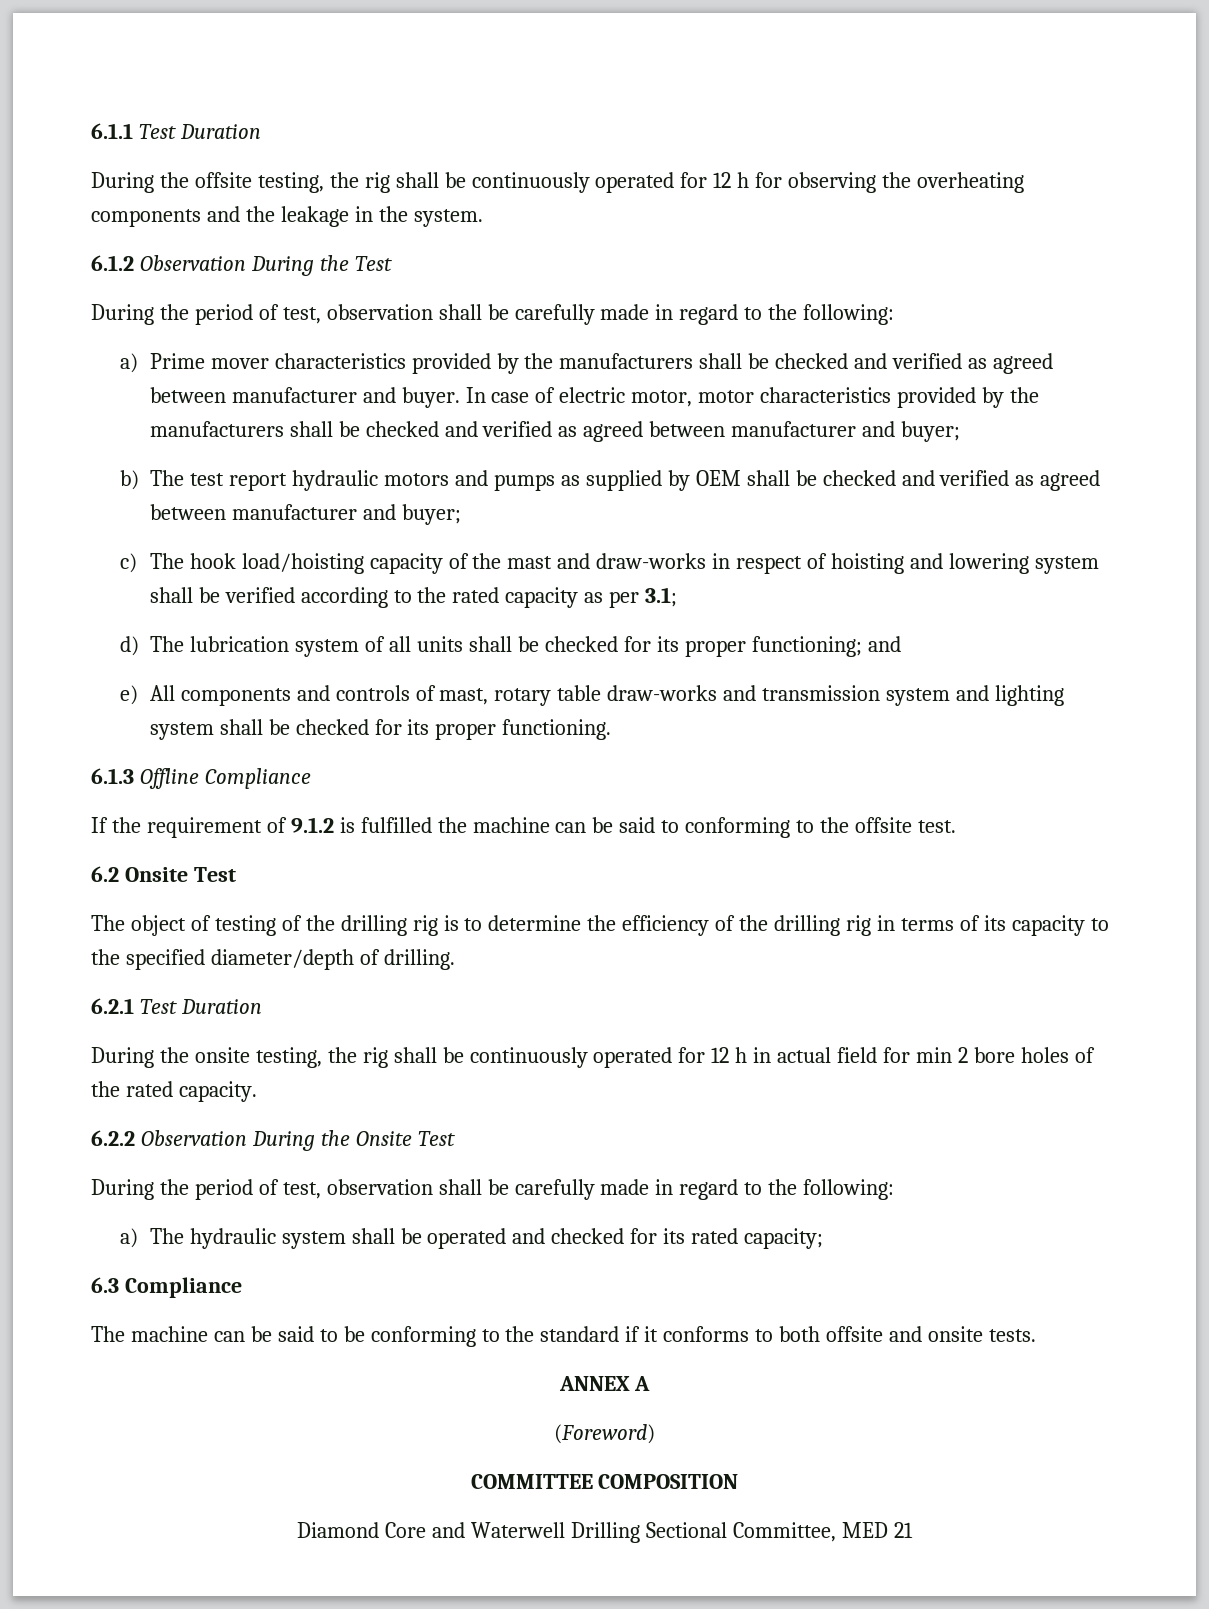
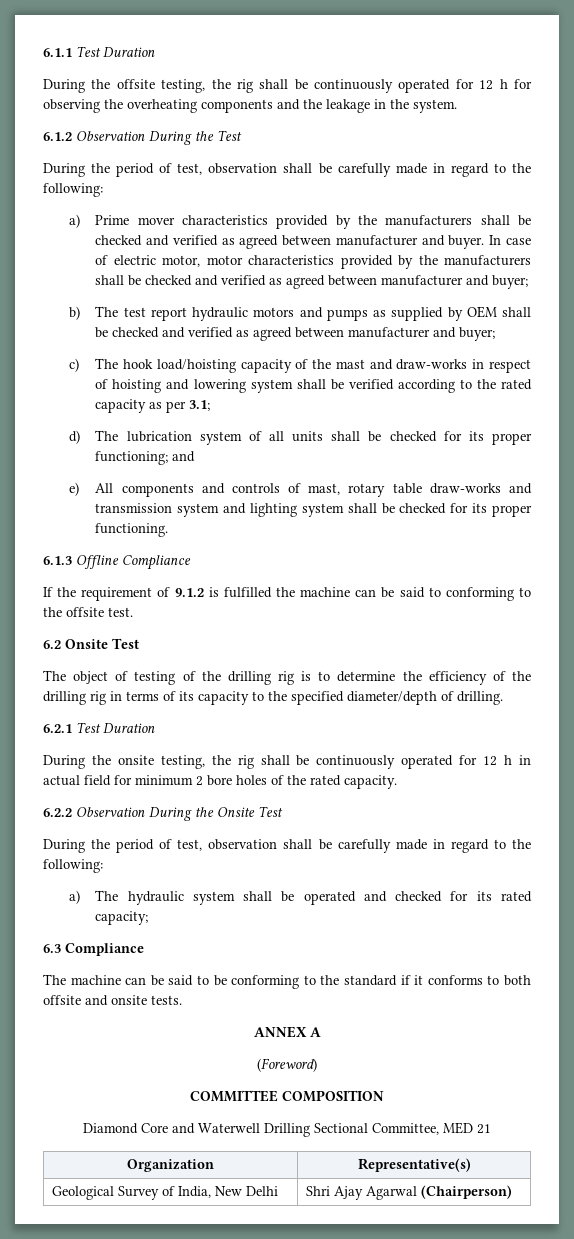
[915,1047,952,1063] min -> [135,775,193,786] minimum
(913, 1530) none -> [127,1159,214,1172] [357,1158,471,1172] [51,1186,278,1200] [305,1185,512,1200] // Organization | Representative(s) // Geological Survey of India, New Delhi | Shri Ajay Agarwal (Chairperson)

